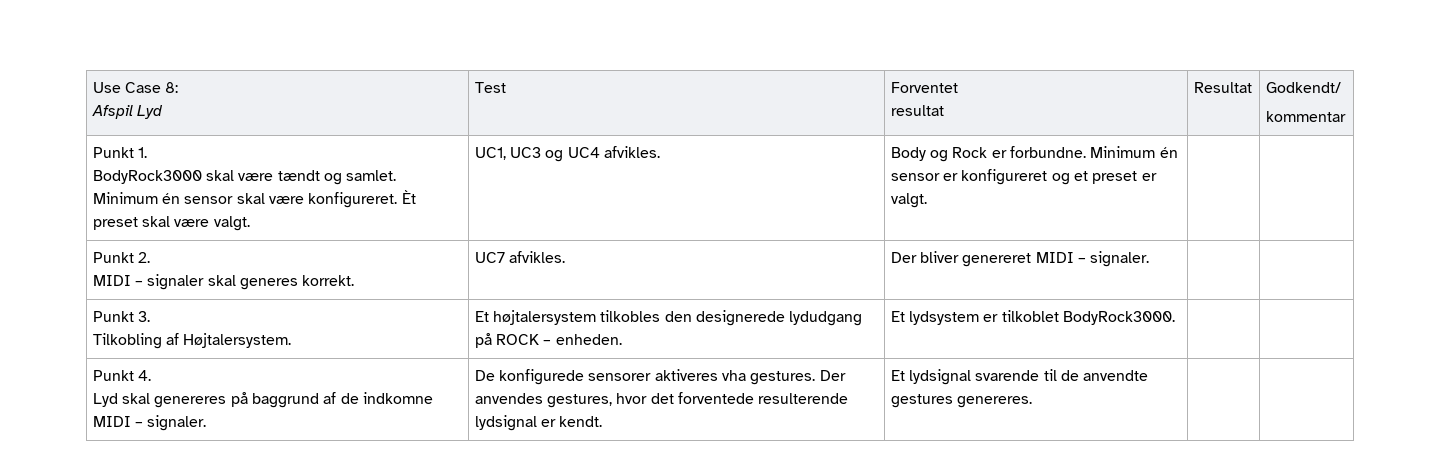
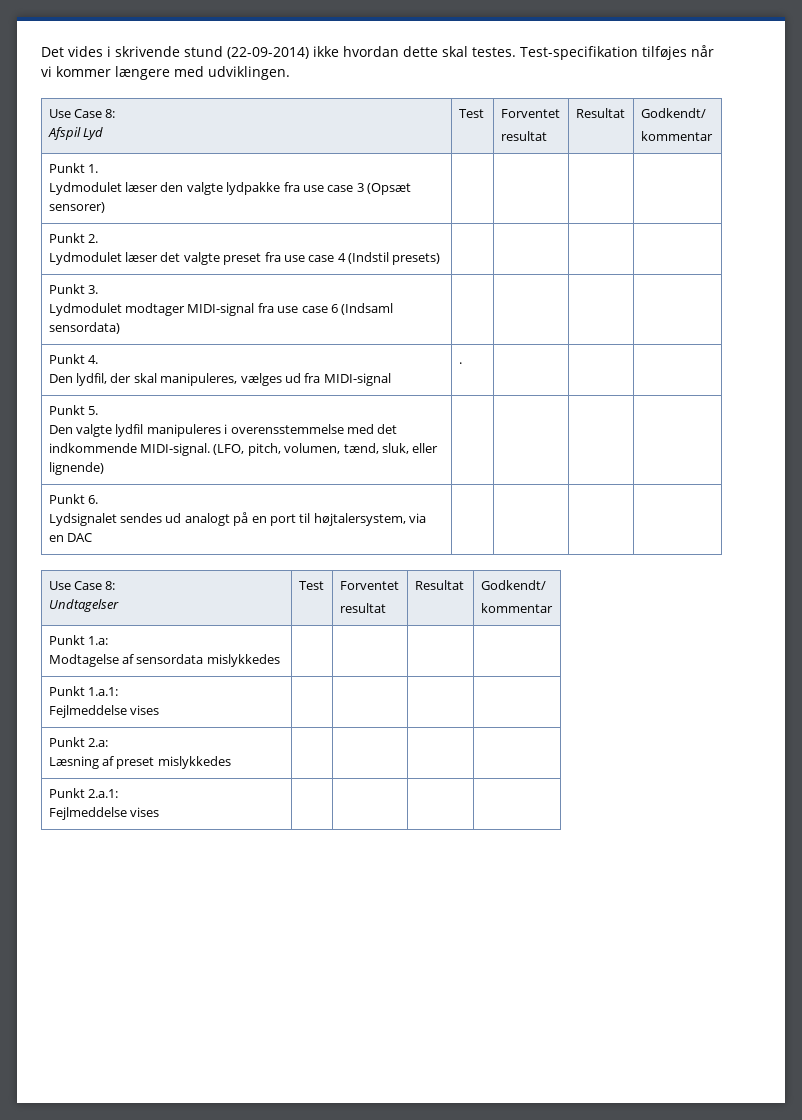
(92, 87) none -> [41,45,714,60] [41,66,290,80] Det vides i skrivende stund (22-09-2014) ikke hvordan dette skal testes. Test-specifikation tilføjes når vi kommer længere med udviklingen. //
[92,170,397,185] [92,190,416,208] [92,216,250,231] [474,146,660,162] [890,146,1178,162] [890,169,1157,185] [890,193,927,208] [92,252,150,263] [92,274,355,290] [474,251,565,263] [890,251,1150,267] [92,311,150,322] [92,333,292,349] [474,310,863,326] [474,333,622,348] [890,310,1175,325] [92,370,151,381] [92,392,433,408] [92,415,207,431] [474,369,846,385] [474,392,849,408] [474,415,603,431] [890,369,1149,385] [890,394,1032,408] BodyRock3000 skal være tændt og samlet. Minimum én sensor skal være konfigureret. Èt preset skal være valgt. | UC1, UC3 og UC4 afvikles. | Body og Rock er forbundne. Minimum én sensor er konfigureret og et preset er valgt. | | // Punkt 2. // MIDI – signaler skal generes korrekt. | UC7 afvikles. | Der bliver genereret MIDI – signaler. | | // Punkt 3. // Tilkobling af Højtalersystem. | Et højtalersystem tilkobles den designerede lydudgang på ROCK – enheden. | Et lydsystem er tilkoblet BodyRock3000. | | // Punkt 4. // Lyd skal genereres på baggrund af de indkomne MIDI – signaler. | De konfigurede sensorer aktiveres vha gestures. Der anvendes gestures, hvor det forventede resulterende lydsignal er kendt. | Et lydsignal svarende til de anvendte gestures genereres. -> [48,182,412,195] [48,202,105,213] [48,233,99,243] [48,252,441,265] [48,284,99,294] [48,303,394,316] [48,322,120,334] [48,354,99,364] [48,373,391,386] [458,362,462,364] [48,405,99,415] [48,424,398,437] [48,443,439,456] [48,462,104,475] [48,494,99,504] [48,512,427,526] [48,533,93,542] [48,581,116,590] [48,599,119,612] [298,581,324,590] [339,581,399,590] [339,603,386,613] [414,580,464,590] [480,580,546,590] [480,603,553,613] [48,635,109,645] [48,654,280,667] [48,686,119,696] [48,705,160,718] [48,737,109,747] [48,756,231,769] [48,788,119,798] [48,807,160,820] Lydmodulet læser den valgte lydpakke fra use case 3 (Opsæt sensorer) | | | | // Punkt 2. // Lydmodulet læser det valgte preset fra use case 4 (Indstil presets) | | | | // Punkt 3. // Lydmodulet modtager MIDI-signal fra use case 6 (Indsaml sensordata) | | | | // Punkt 4. // Den lydfil, der skal manipuleres, vælges ud fra MIDI-signal | . | | | // Punkt 5. // Den valgte lydfil manipuleres i overensstemmelse med det indkommende MIDI-signal. (LFO, pitch, volumen, tænd, sluk, eller lignende) | | | | // Punkt 6. // Lydsignalet sendes ud analogt på en port til højtalersystem, via en DAC | | | | // Use Case 8: // Undtagelser | Test | Forventet // resultat | Resultat | Godkendt/ // kommentar // Punkt 1.a: // Modtagelse af sensordata mislykkedes | | | | // Punkt 1.a.1: // Fejlmeddelse vises | | | | // Punkt 2.a: // Læsning af preset mislykkedes | | | | // Punkt 2.a.1: // Fejlmeddelse vises | |

